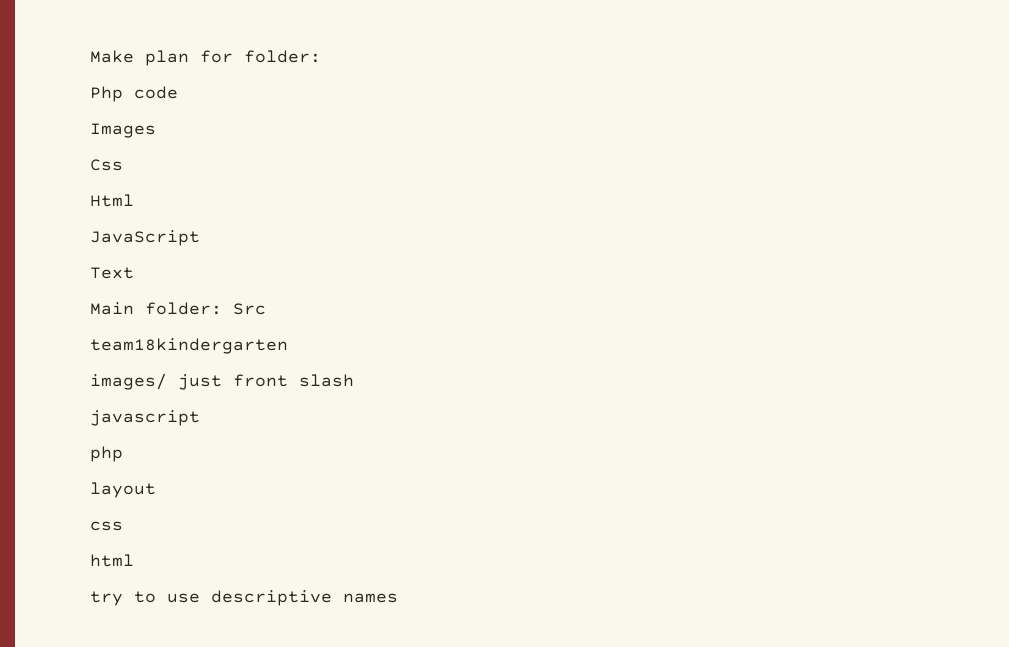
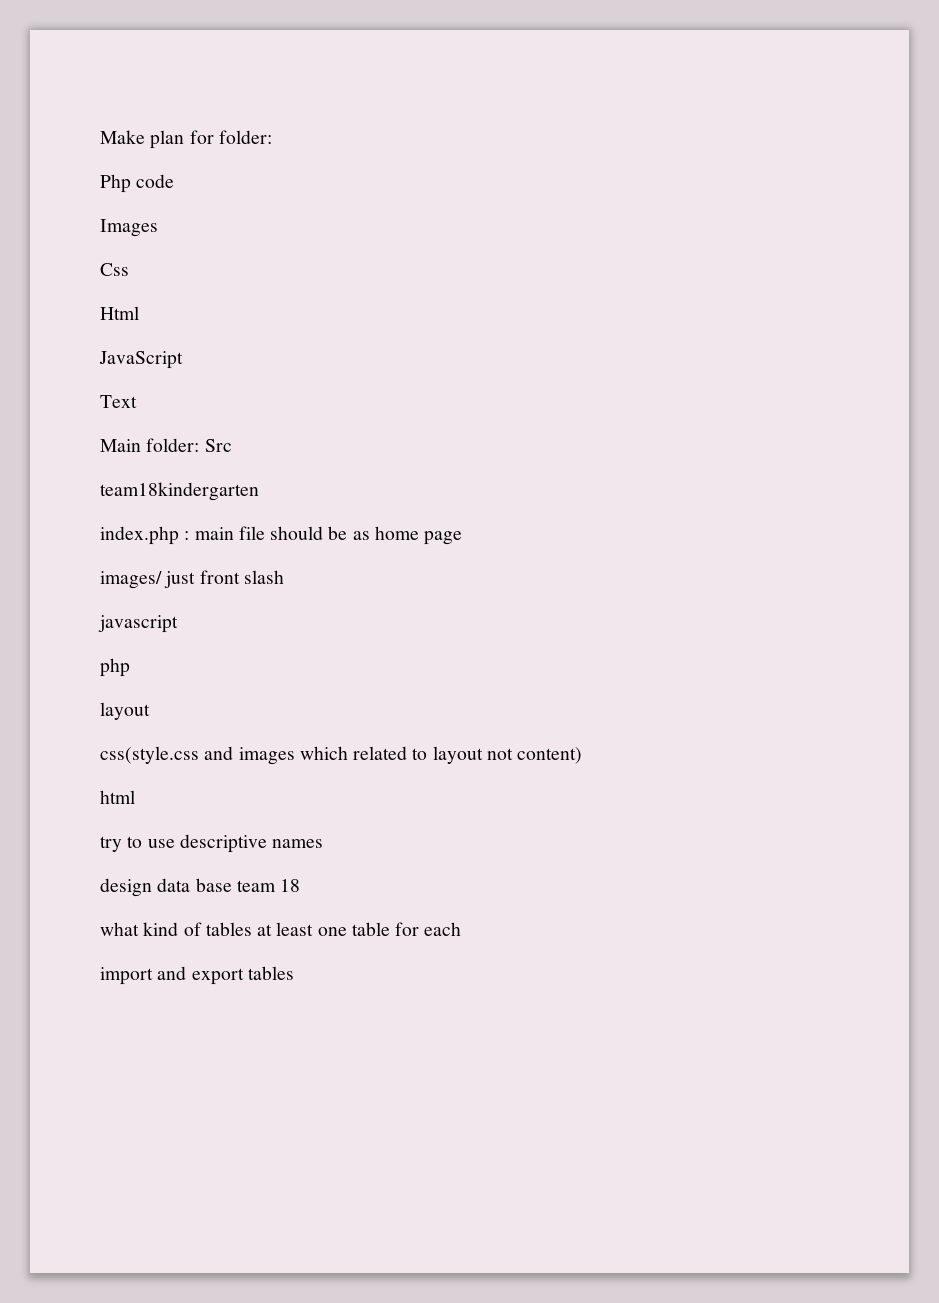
(288, 346) none -> [100,526,463,545] // index.php : main file should be as home page
[90,521,123,531] css -> [100,746,583,765] css(style.css and images which related to layout not content)
(398, 598) none -> [100,878,301,897] [100,922,462,936] [100,966,294,985] // design data base team 18 // what kind of tables at least one table for each // import and export tables

